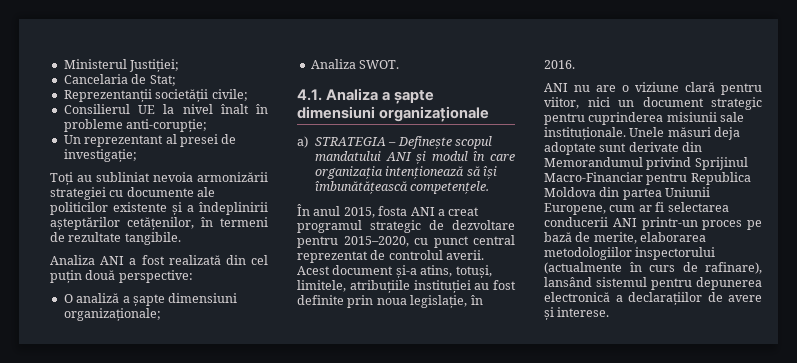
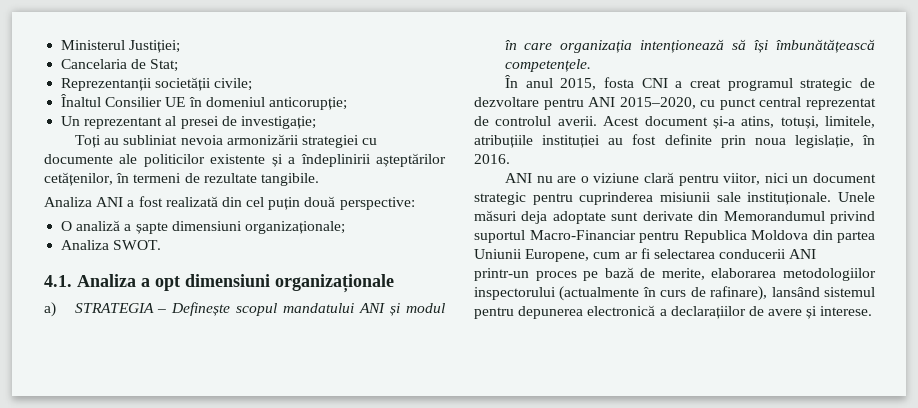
[63,104,268,114] [63,119,208,132] Consilierul UE la nivel înalt în probleme anti-corupție; -> [61,94,347,110] Înaltul Consilier UE în domeniul anticorupție;
[394,90,435,104] șapte -> [155,276,180,291] opt
[410,207,435,216] ANI -> [641,78,668,88] CNI
(338, 242) none -> [588,97,616,107] ANI
[694,157,748,170] Sprijinul -> [474,230,525,243] suportul

